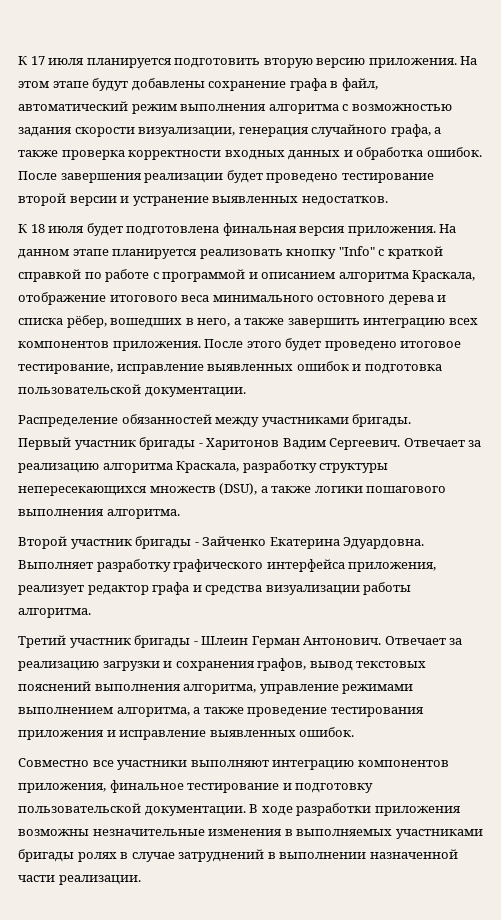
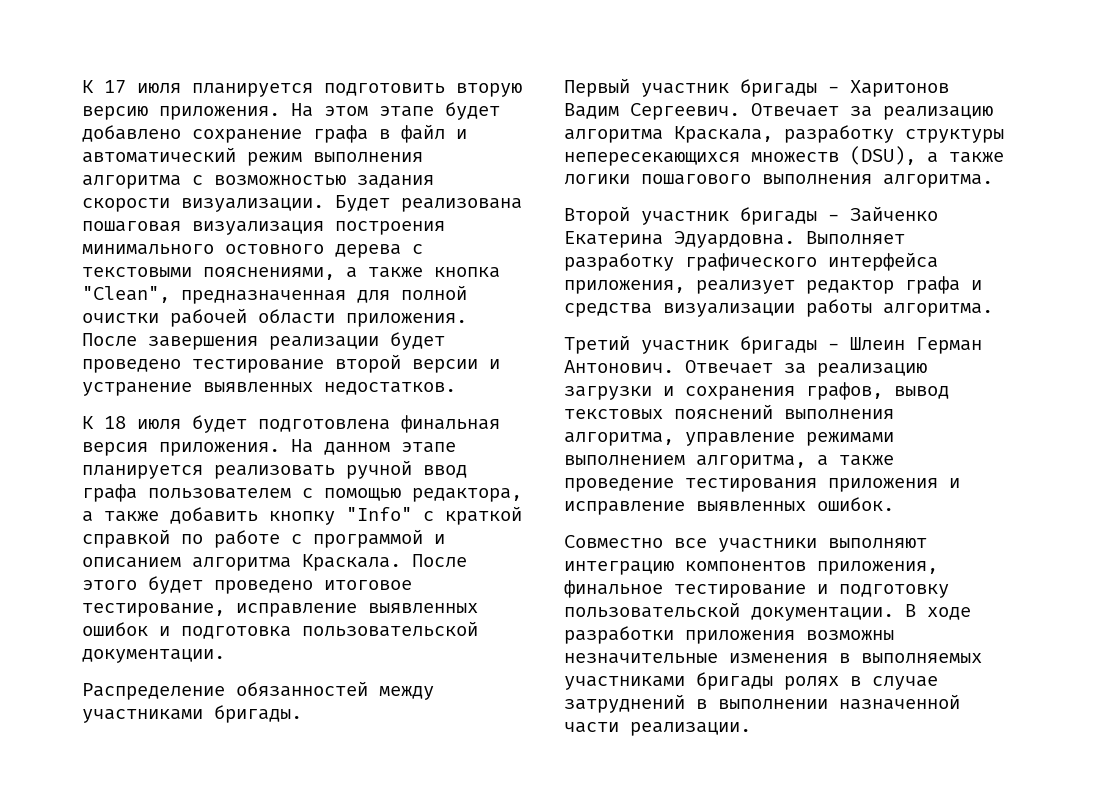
[92,78,205,91] будут добавлены -> [445,102,500,120] [82,125,181,142] будет добавлено
[341,78,378,91] файл, -> [401,124,467,143] файл и
[138,124,442,137] [18,147,482,160] визуализации, генерация случайного графа, а также проверка корректности входных данных и обработка ошибок. -> [181,195,522,212] [82,221,445,235] [82,244,423,258] [82,267,500,280] [82,285,467,304] [82,308,467,327] визуализации. Будет реализована пошаговая визуализация построения минимального остовного дерева с текстовыми пояснениями, а также кнопка "Clean", предназначенная для полной очистки рабочей области приложения.
(283, 254) none -> [346,460,467,479] [82,484,522,502] [82,507,258,524] ручной ввод графа пользователем с помощью редактора, а также добавить
[412,270,476,282] [18,292,447,305] [18,315,478,328] [18,341,201,351] Краскала, отображение итогового веса минимального остовного дерева и списка рёбер, вошедших в него, а также завершить интеграцию всех компонентов приложения. -> [302,554,401,571] Краскала.

